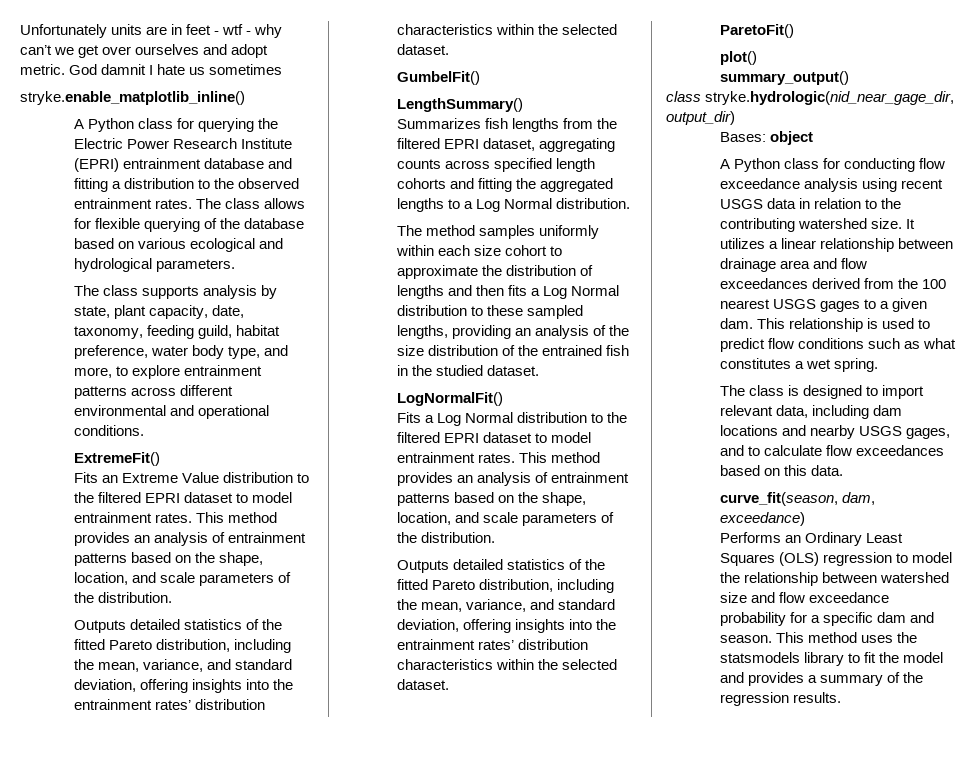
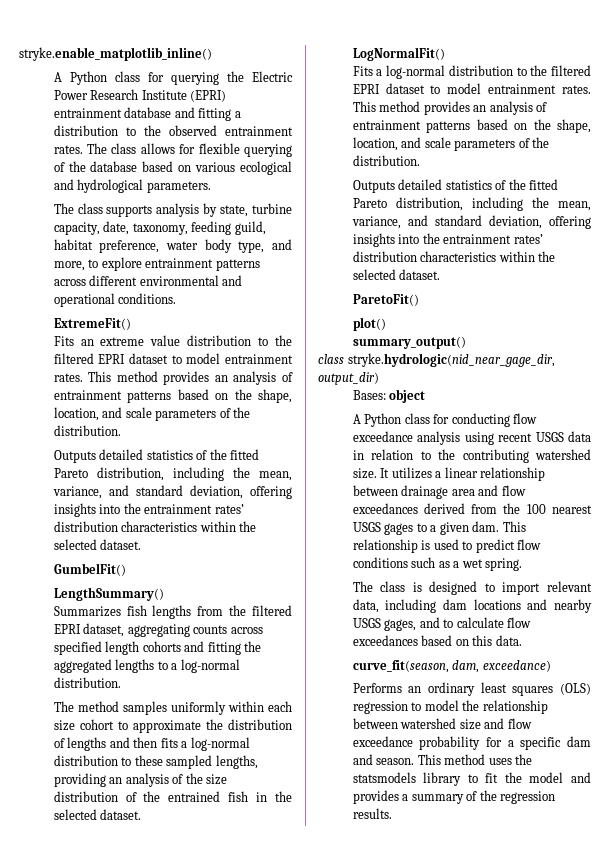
[20,24,283,38] [20,44,269,58] [20,64,283,75] Unfortunately units are in feet - wtf - why can’t we get over ourselves and adopt metric. God damnit I hate us sometimes // -> (19, 54) none
[114,305,147,319] plant -> [252,203,292,214] turbine
[122,472,220,483] Extreme Value -> [100,335,181,346] extreme value
[476,198,553,212] Log Normal -> [180,659,240,673] log-normal
[543,285,620,299] Log Normal -> [190,737,250,751] log-normal
[436,365,484,376] studied -> [53,809,97,820] selected
[437,412,514,426] Log Normal -> [386,65,446,79] log-normal
[923,338,957,349] [720,358,792,369] what constitutes -> (450, 564) none
[805,532,904,546] [720,553,776,566] Ordinary Least Squares -> [427,682,554,696] ordinary least squares

